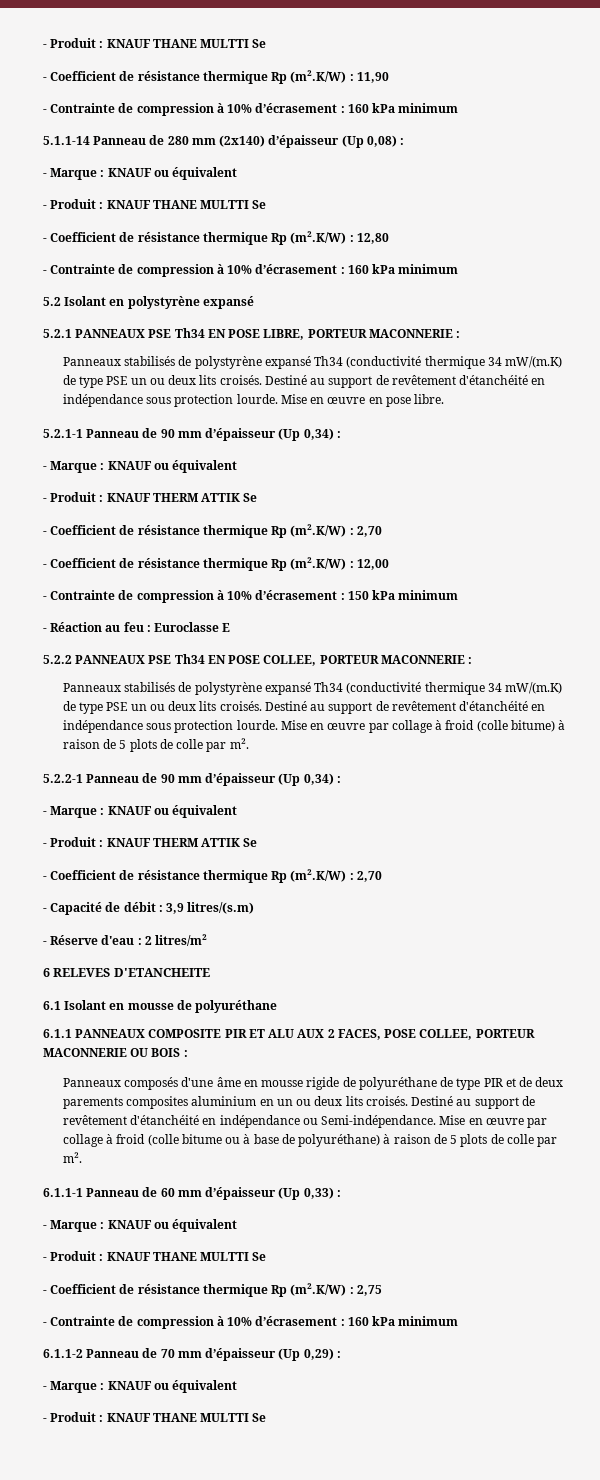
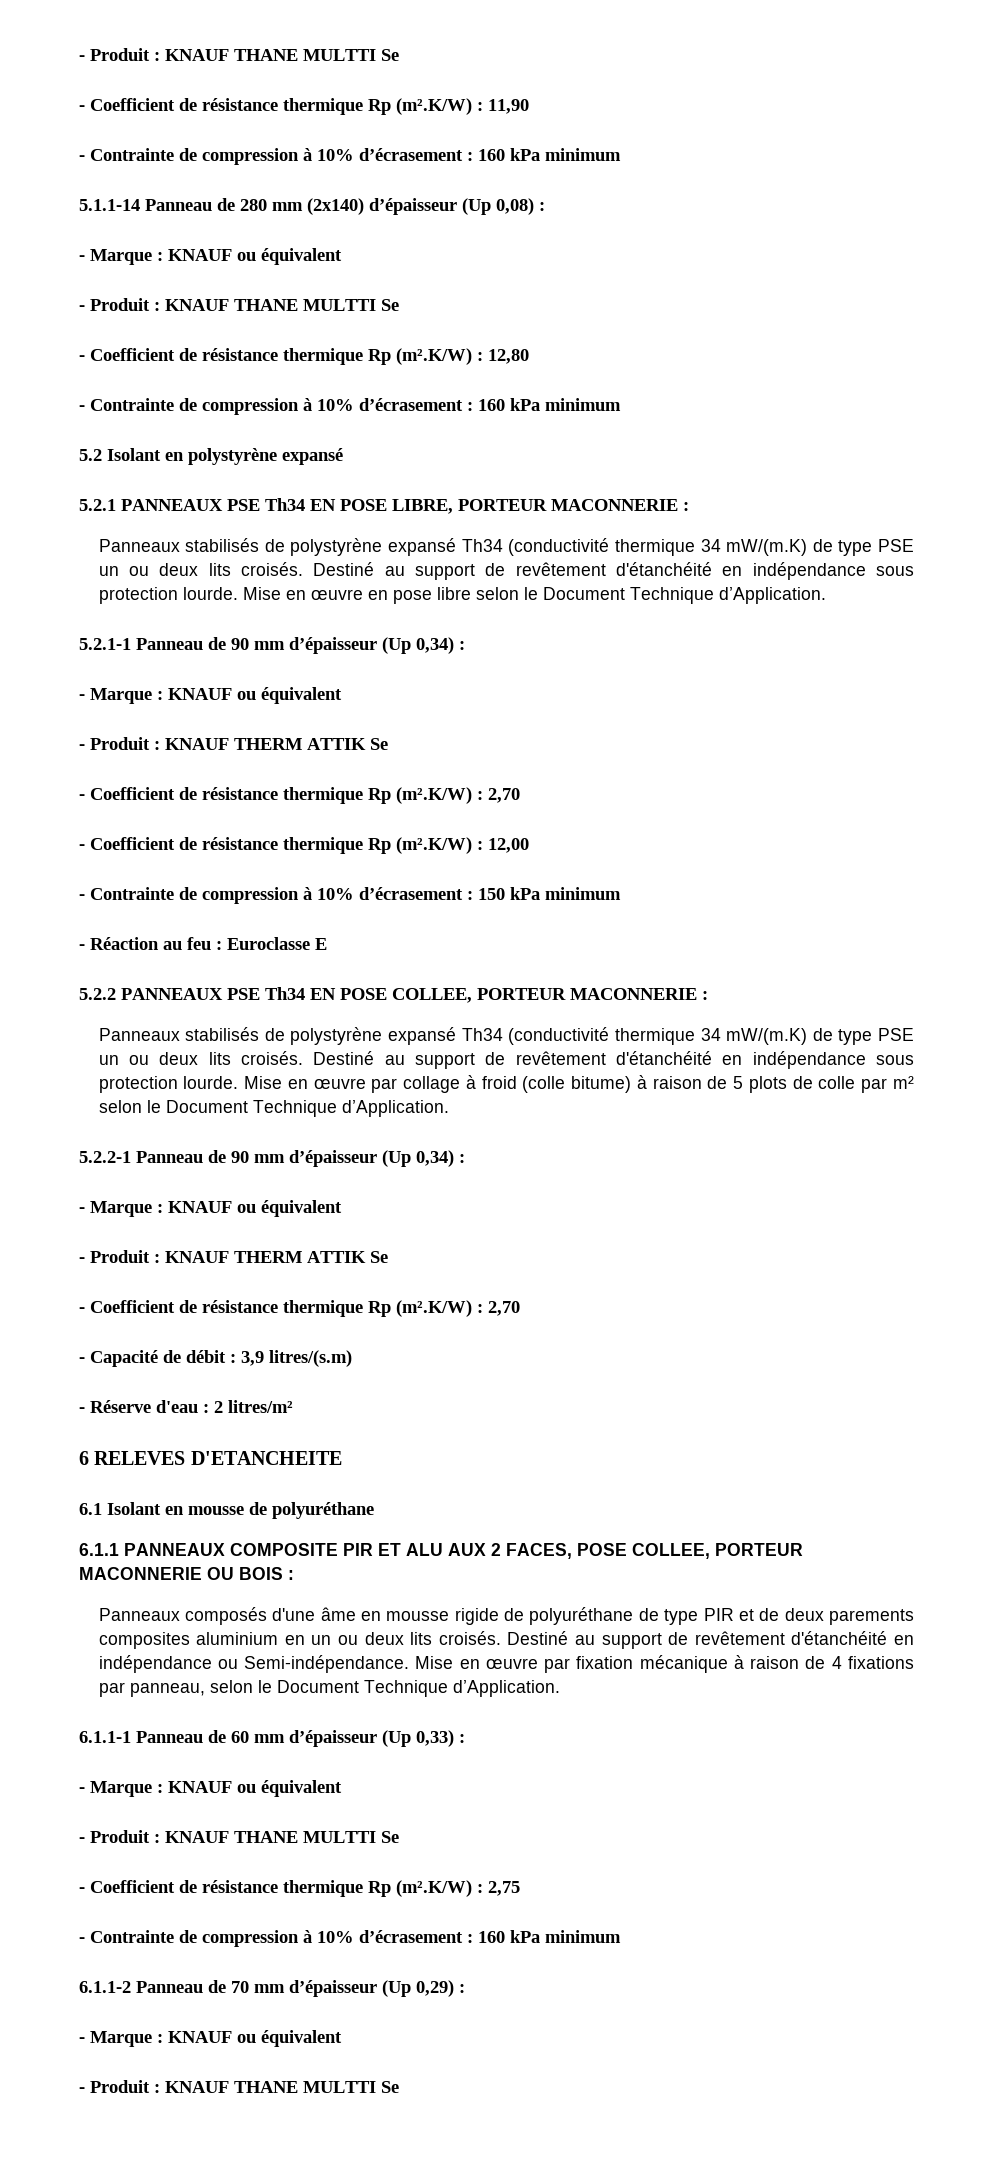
[414,394,445,404] libre. -> [436,587,826,604] libre selon le Document Technique d’Application.
[229,738,249,749] m². -> [892,1076,914,1089] [98,1100,449,1117] m² selon le Document Technique d’Application.
[62,1134,558,1147] [62,1152,82,1163] collage à froid (colle bitume ou à base de polyuréthane) à raison de 5 plots de colle par m². -> [576,1655,915,1673] [98,1680,560,1697] fixation mécanique à raison de 4 fixations par panneau, selon le Document Technique d’Application.

